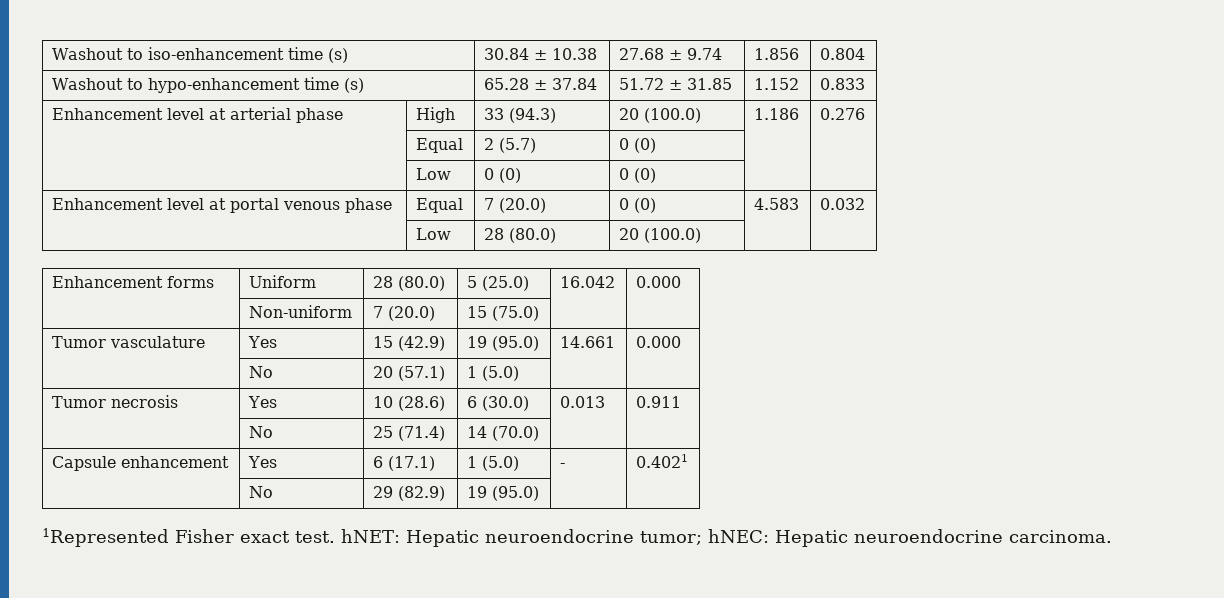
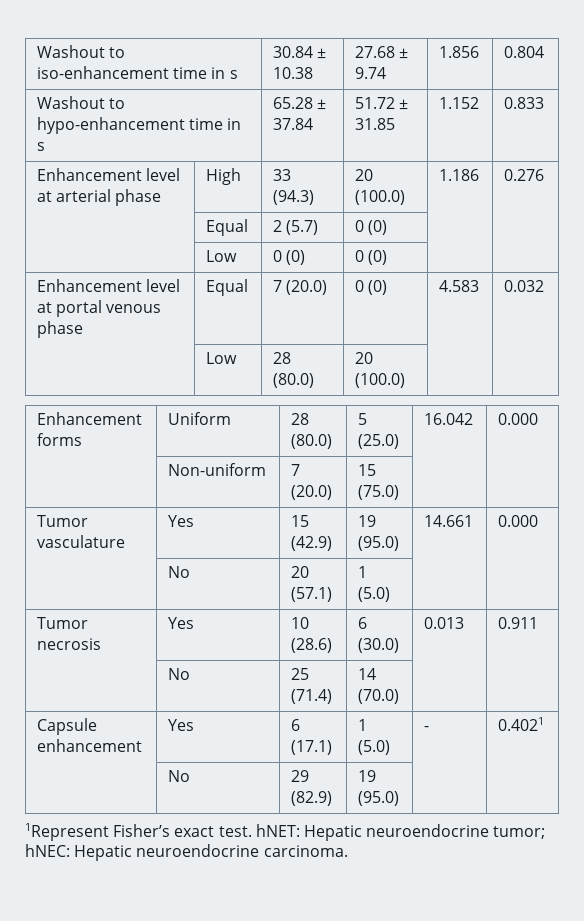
[327,48,348,63] (s) -> [211,67,238,79] in s
[343,78,364,93] (s) -> [227,118,242,130] [37,142,46,151] in s
[42,528,234,547] 1Represented Fisher -> [25,823,171,841] 1Represent Fisher’s

